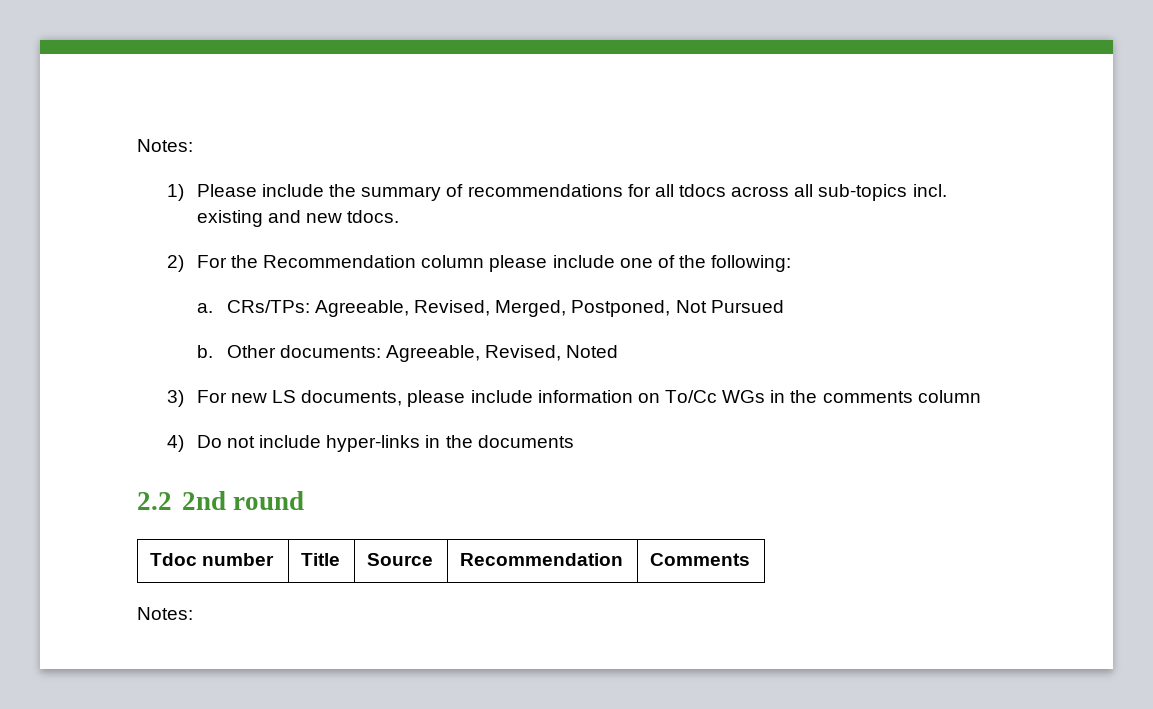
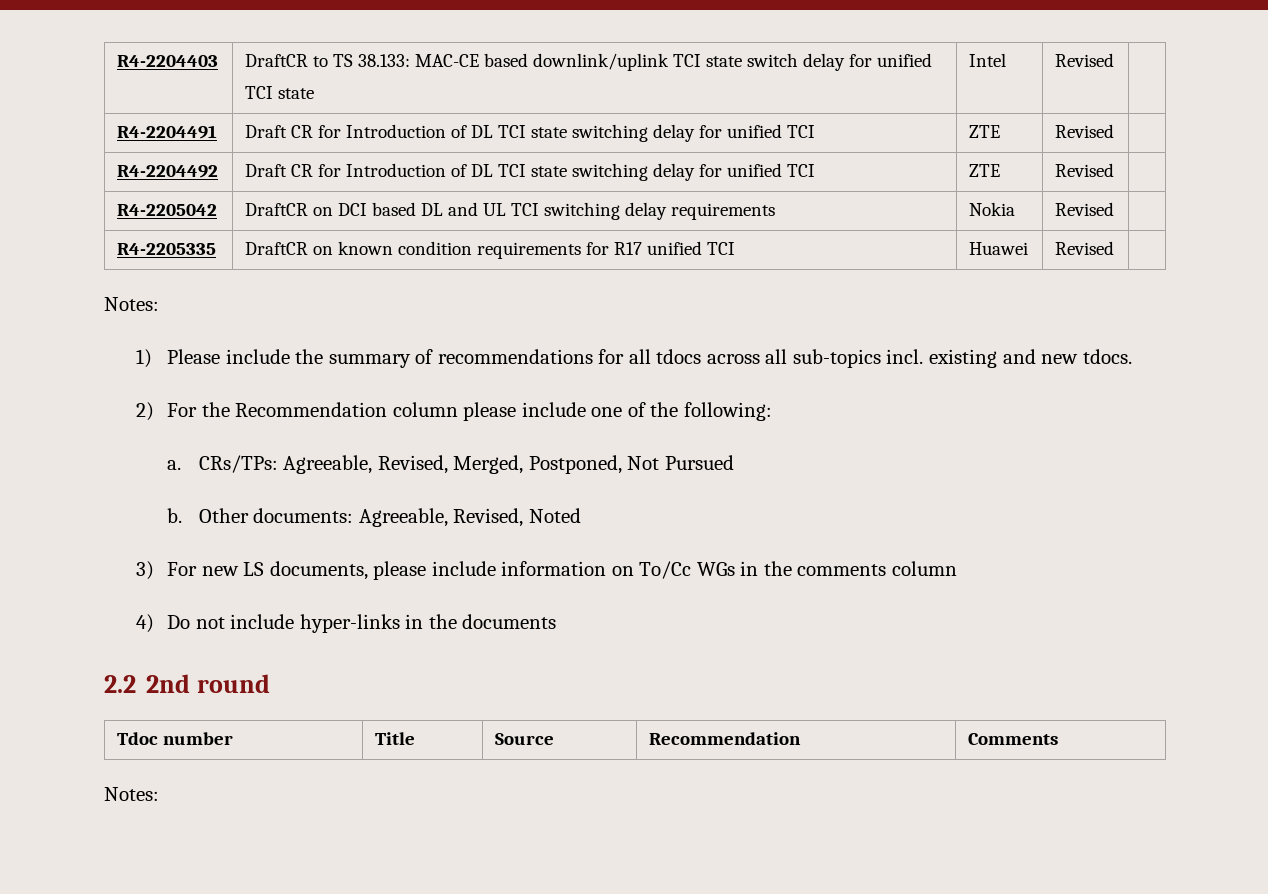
(137, 145) none -> [117,55,219,67] [245,53,932,71] [245,86,315,99] [969,53,1007,67] [1055,53,1115,67] [117,125,218,139] [245,124,815,142] [969,125,1001,138] [1055,124,1115,138] [117,165,219,178] [245,163,815,181] [969,164,1001,177] [1055,163,1115,177] [117,204,218,216] [245,202,775,220] [969,202,1016,216] [1055,202,1115,216] [117,243,217,255] [245,241,735,259] [969,242,1029,255] [1055,241,1115,255] R4-2204403 | DraftCR to TS 38.133: MAC-CE based downlink/uplink TCI state switch delay for unified TCI state | Intel | Revised | // R4-2204491 | Draft CR for Introduction of DL TCI state switching delay for unified TCI | ZTE | Revised | // R4-2204492 | Draft CR for Introduction of DL TCI state switching delay for unified TCI | ZTE | Revised | // R4-2205042 | DraftCR on DCI based DL and UL TCI switching delay requirements | Nokia | Revised | // R4-2205335 | DraftCR on known condition requirements for R17 unified TCI | Huawei | Revised | //

